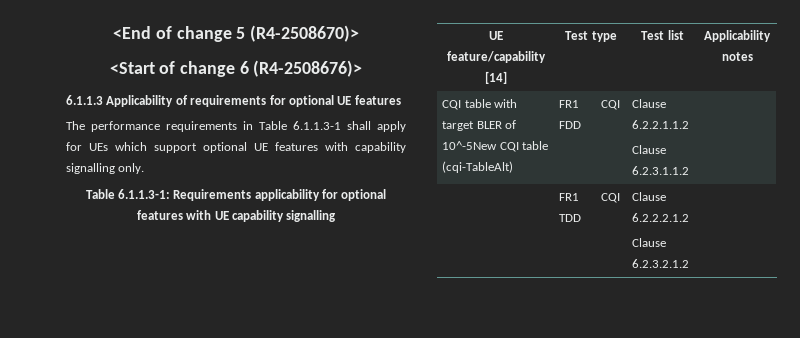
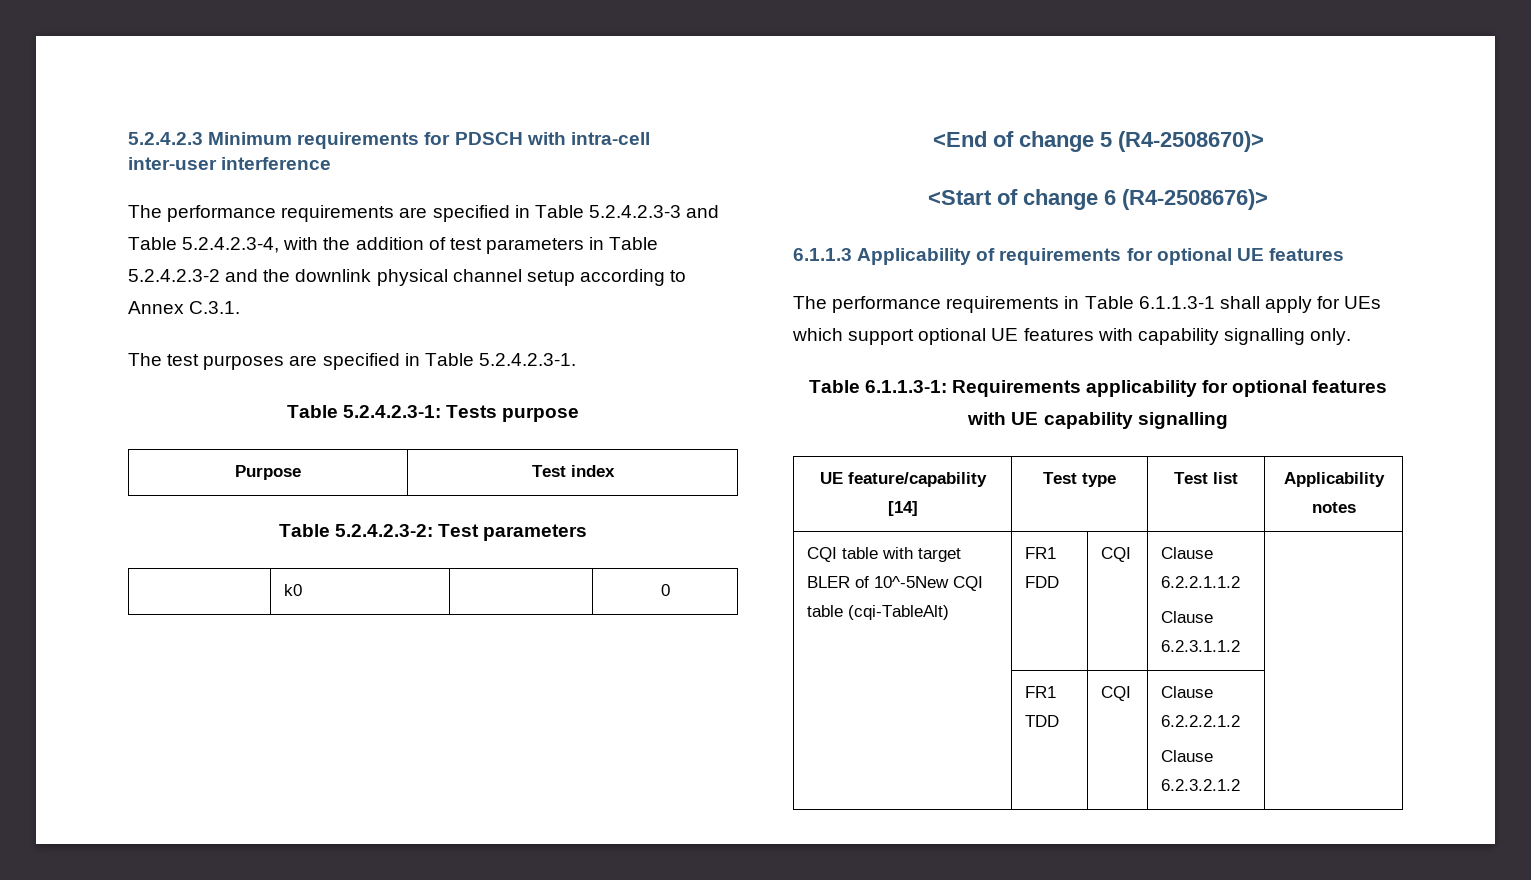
(113, 32) none -> [128,132,650,149] [128,157,332,170] [128,205,720,222] [128,237,659,254] [128,269,687,286] [128,301,241,314] [128,353,576,370] [286,405,580,422] [235,465,301,480] [531,465,615,477] [278,524,588,541] [284,584,303,596] [660,584,670,596] 5.2.4.2.3 Minimum requirements for PDSCH with intra-cell inter-user interference // The performance requirements are specified in Table 5.2.4.2.3-3 and Table 5.2.4.2.3-4, with the addition of test parameters in Table 5.2.4.2.3-2 and the downlink physical channel setup according to Annex C.3.1. // The test purposes are specified in Table 5.2.4.2.3-1. // Table 5.2.4.2.3-1: Tests purpose // Purpose | Test index // Table 5.2.4.2.3-2: Test parameters // | k0 | | 0 //

